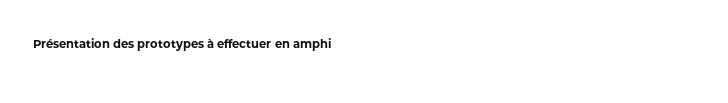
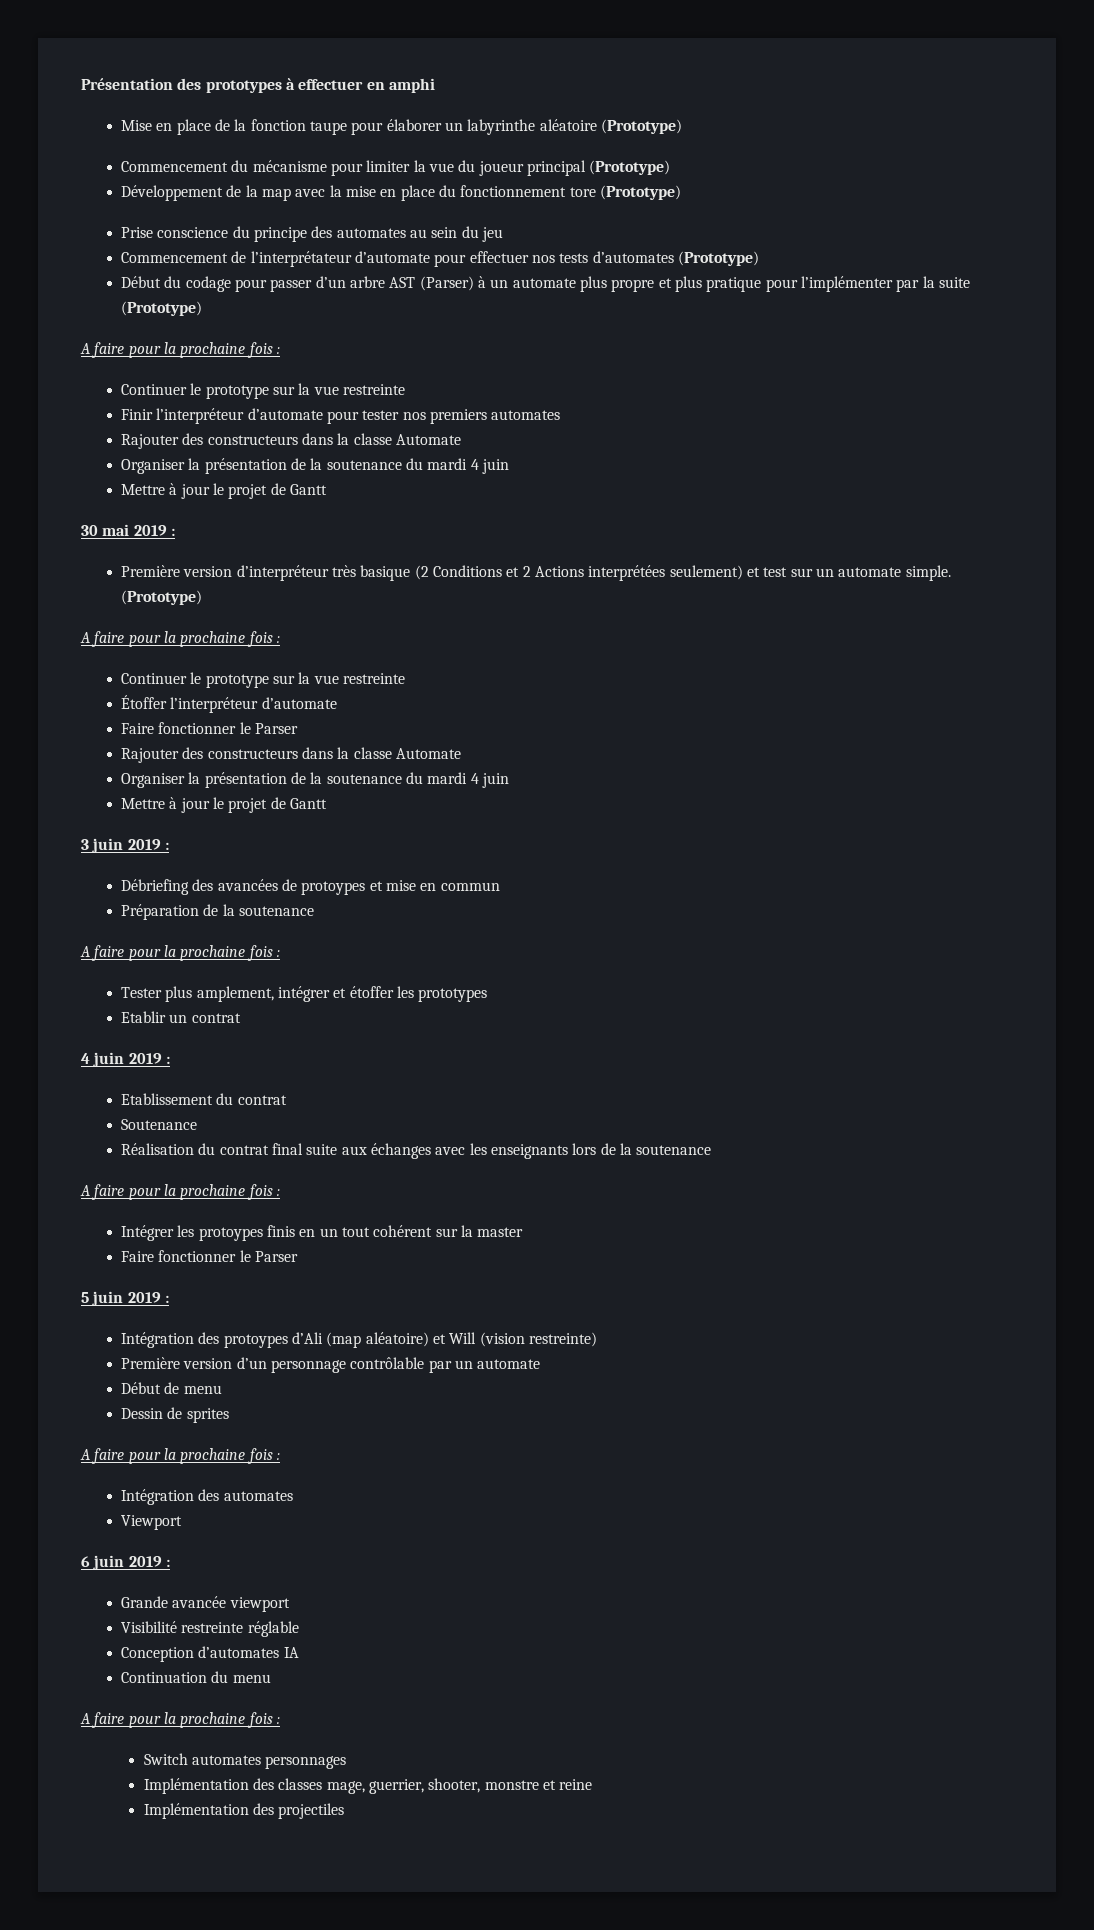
(331, 44) none -> [121,119,682,135] [121,160,671,176] [121,185,681,201] [121,226,504,242] [121,251,760,267] [121,276,970,292] [121,301,203,316] [80,342,280,358] [121,383,406,399] [121,408,561,424] [121,433,462,449] [121,458,510,474] [121,483,328,499] [81,524,175,536] [121,565,951,581] [121,590,203,605] [80,631,280,647] [121,672,406,688] [121,695,337,713] [121,722,299,734] [121,747,462,763] [121,772,510,788] [121,797,328,813] [81,838,169,853] [121,879,500,895] [121,904,315,920] [80,945,280,961] [121,986,488,1002] [121,1011,241,1023] [81,1052,170,1067] [121,1093,287,1105] [121,1119,198,1130] [121,1143,712,1159] [80,1184,280,1200] [121,1225,524,1241] [121,1250,299,1262] [81,1291,169,1306] [121,1332,598,1348] [121,1357,541,1373] [121,1382,222,1394] [121,1407,229,1423] [80,1448,280,1464] [121,1489,293,1505] [121,1515,183,1530] [81,1555,170,1570] [121,1596,290,1612] [121,1621,299,1637] [121,1646,299,1662] [121,1671,271,1683] [80,1712,280,1728] [143,1753,347,1769] [143,1778,593,1794] [143,1803,345,1819] // Mise en place de la fonction taupe pour élaborer un labyrinthe aléatoire (Prototype) // Commencement du mécanisme pour limiter la vue du joueur principal (Prototype) // Développement de la map avec la mise en place du fonctionnement tore (Prototype) // Prise conscience du principe des automates au sein du jeu // Commencement de l’interprétateur d’automate pour effectuer nos tests d’automates (Prototype) // Début du codage pour passer d’un arbre AST (Parser) à un automate plus propre et plus pratique pour l’implémenter par la suite (Prototype) // A faire pour la prochaine fois : // Continuer le prototype sur la vue restreinte // Finir l’interpréteur d’automate pour tester nos premiers automates // Rajouter des constructeurs dans la classe Automate // Organiser la présentation de la soutenance du mardi 4 juin // Mettre à jour le projet de Gantt // 30 mai 2019 : // Première version d’interpréteur très basique (2 Conditions et 2 Actions interprétées seulement) et test sur un automate simple. (Prototype) // A faire pour la prochaine fois : // Continuer le prototype sur la vue restreinte // Étoffer l’interpréteur d’automate // Faire fonctionner le Parser // Rajouter des constructeurs dans la classe Automate // Organiser la présentation de la soutenance du mardi 4 juin // Mettre à jour le projet de Gantt // 3 juin 2019 : // Débriefing des avancées de protoypes et mise en commun // Préparation de la soutenance // A faire pour la prochaine fois : // Tester plus amplement, intégrer et étoffer les prototypes // Etablir un contrat // 4 juin 2019 : // Etablissement du contrat // Soutenance // Réalisation du contrat final suite aux échanges avec les enseignants lors de la soutenance // A faire pour la prochaine fois : // Intégrer les protoypes finis en un tout cohérent sur la master // Faire fonctionner le Parser // 5 juin 2019 : // Intégration des protoypes d’Ali (map aléatoire) et Will (vision restreinte) // Première version d’un personnage contrôlable par un automate // Début de menu // Dessin de sprites // A faire pour la prochaine fois : // Intégration des automates // Viewport // 6 juin 2019 : // Grande avancée viewport // Visibilité restreinte réglable // Conception d’automates IA // Continuation du menu // A faire pour la prochaine fois : // Switch automates personnages // Implémentation des classes mage, guerrier, shooter, monstre et reine // Implémentation des projectiles

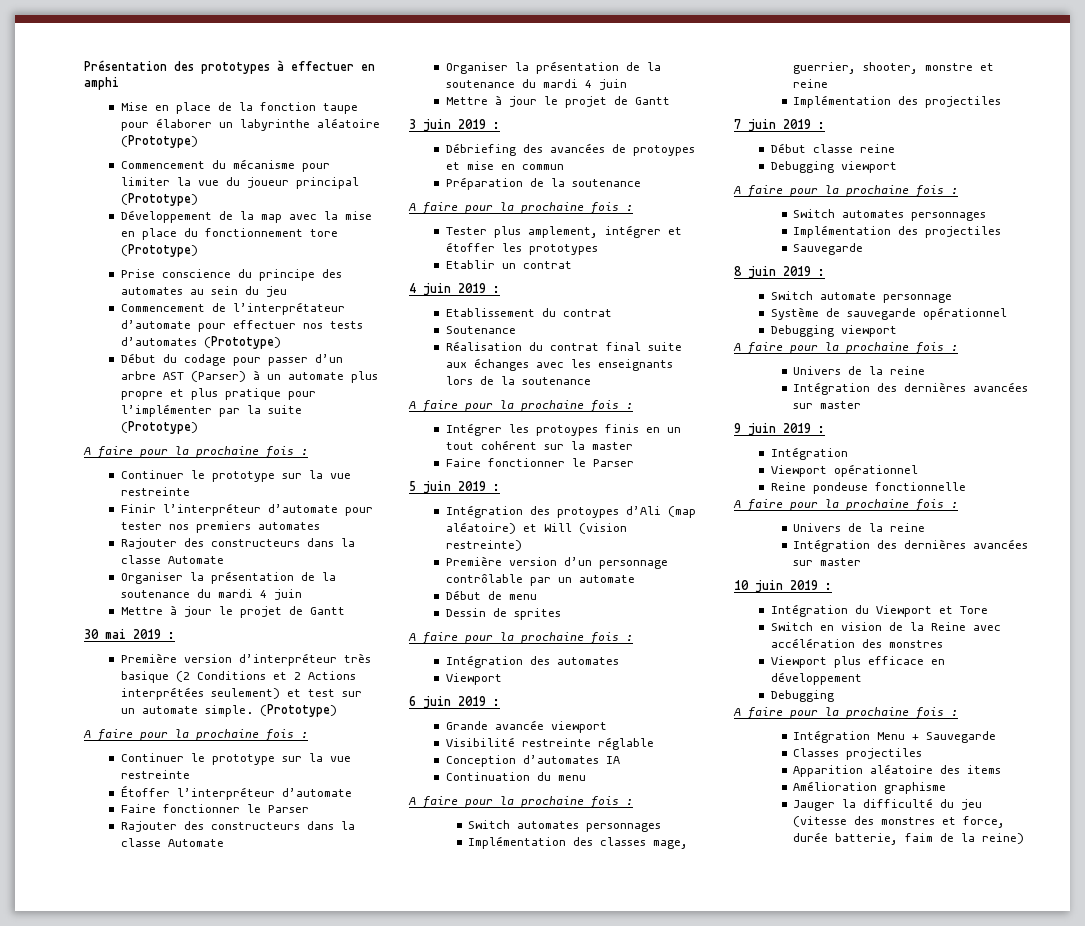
(345, 1811) none -> [734,119,825,132] [770,143,895,153] [770,161,897,173] [733,185,958,197] [793,209,987,221] [793,225,1002,238] [793,243,864,255] [734,266,825,279] [770,291,952,303] [770,307,1007,320] [770,325,897,337] [733,342,958,354] [793,366,926,375] [793,382,1029,395] [793,401,862,409] [734,423,825,436] [770,447,848,460] [770,464,918,477] [770,482,966,494] [733,499,958,511] [793,523,926,532] [793,539,1029,552] [793,558,862,566] [734,580,832,593] [770,604,988,617] [770,622,1001,631] [770,638,943,648] [770,656,945,668] [770,672,862,685] [770,690,834,702] [733,707,958,719] [793,730,997,743] [793,748,923,760] [793,764,1002,777] [793,781,947,794] [793,798,983,811] [793,816,1006,828] [793,832,1025,845] // 7 juin 2019 : // Début classe reine // Debugging viewport // A faire pour la prochaine fois : // Switch automates personnages // Implémentation des projectiles // Sauvegarde // 8 juin 2019 : // Switch automate personnage // Système de sauvegarde opérationnel // Debugging viewport // A faire pour la prochaine fois : // Univers de la reine // Intégration des dernières avancées sur master // 9 juin 2019 : // Intégration // Viewport opérationnel // Reine pondeuse fonctionnelle // A faire pour la prochaine fois : // Univers de la reine // Intégration des dernières avancées sur master // 10 juin 2019 : // Intégration du Viewport et Tore // Switch en vision de la Reine avec accélération des monstres // Viewport plus efficace en développement // Debugging // A faire pour la prochaine fois : // Intégration Menu + Sauvegarde // Classes projectiles // Apparition aléatoire des items // Amélioration graphisme // Jauger la difficulté du jeu (vitesse des monstres et force, durée batterie, faim de la reine)

